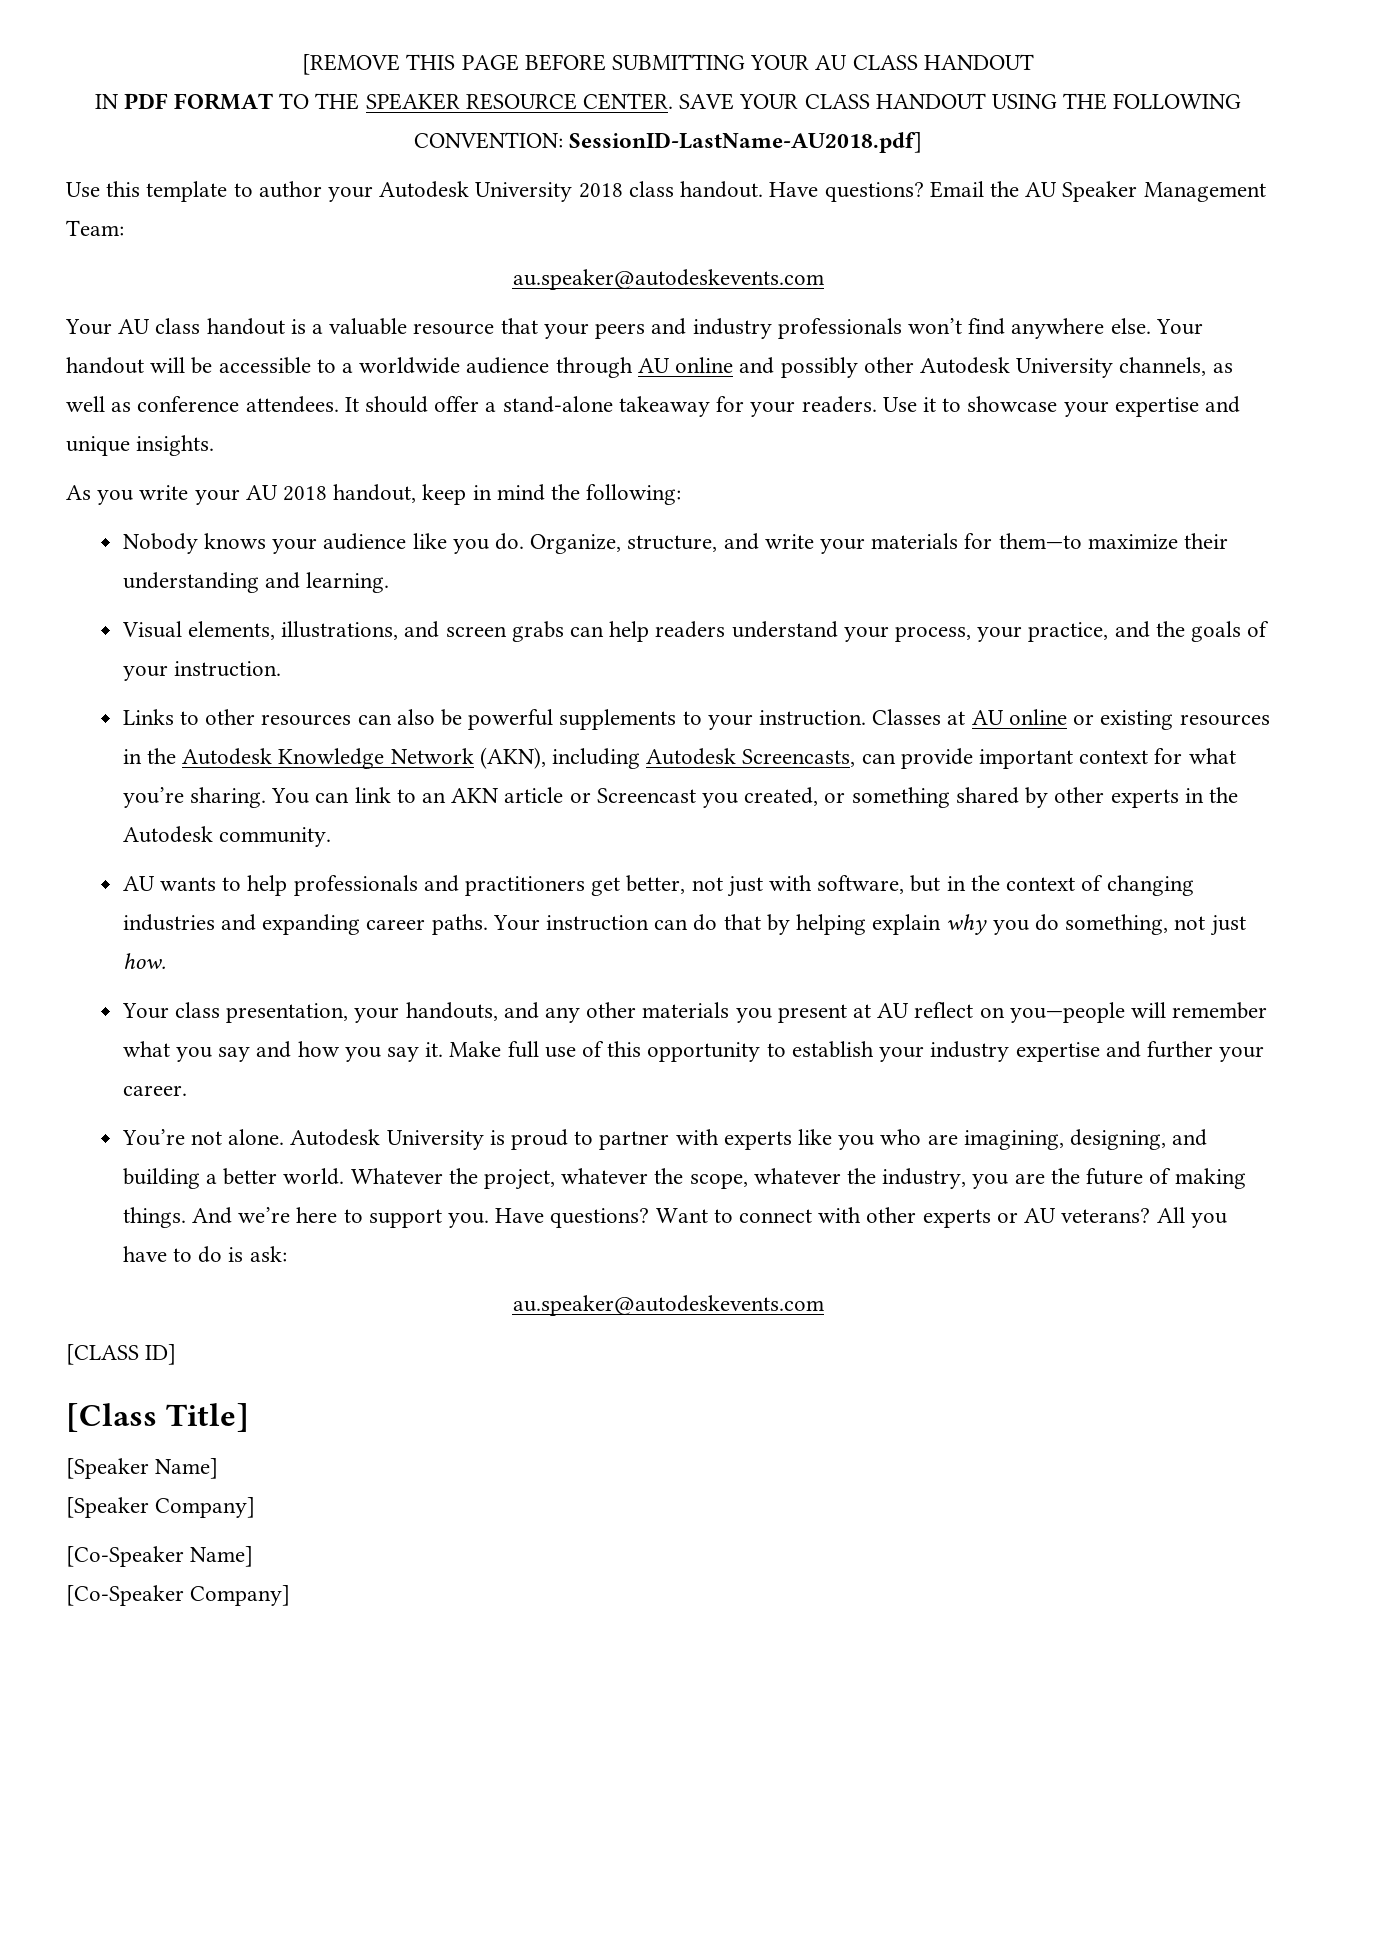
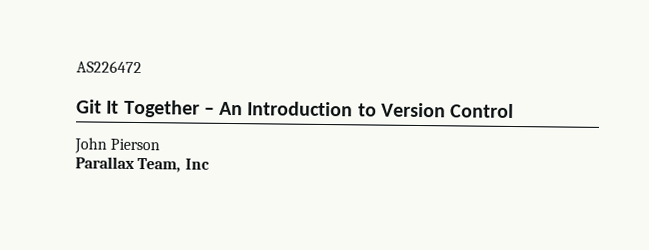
[302,54,1034,75] [94,93,1242,110] [413,132,923,153] [66,181,1266,202] [66,220,124,236] [512,269,824,290] [65,318,1203,339] [66,357,1233,378] [66,396,1240,417] [66,435,215,456] [66,484,682,505] [122,533,1229,554] [122,572,390,593] [121,621,1270,642] [122,661,281,681] [122,709,1270,730] [122,747,1236,769] [122,787,1238,808] [122,826,331,847] [122,875,1194,897] [122,914,1246,936] [122,953,166,969] [121,1002,1268,1023] [122,1041,1265,1062] [122,1085,187,1096] [121,1129,1208,1150] [122,1168,1246,1190] [122,1207,1227,1228] [122,1246,287,1263] [512,1295,824,1316] [66,1344,177,1365] [66,1403,249,1432] [66,1458,219,1479] [66,1497,256,1518] [66,1546,254,1567] [66,1585,291,1606] [REMOVE THIS PAGE BEFORE SUBMITTING YOUR AU CLASS HANDOUT // IN PDF FORMAT TO THE SPEAKER RESOURCE CENTER. SAVE YOUR CLASS HANDOUT USING THE FOLLOWING CONVENTION: SessionID-LastName-AU2018.pdf] // Use this template to author your Autodesk University 2018 class handout. Have questions? Email the AU Speaker Management Team: // au.speaker@autodeskevents.com // Your AU class handout is a valuable resource that your peers and industry professionals won’t find anywhere else. Your handout will be accessible to a worldwide audience through AU online and possibly other Autodesk University channels, as well as conference attendees. It should offer a stand-alone takeaway for your readers. Use it to showcase your expertise and unique insights. // As you write your AU 2018 handout, keep in mind the following: // Nobody knows your audience like you do. Organize, structure, and write your materials for them—to maximize their understanding and learning. // Visual elements, illustrations, and screen grabs can help readers understand your process, your practice, and the goals of your instruction. // Links to other resources can also be powerful supplements to your instruction. Classes at AU online or existing resources in the Autodesk Knowledge Network (AKN), including Autodesk Screencasts, can provide important context for what you’re sharing. You can link to an AKN article or Screencast you created, or something shared by other experts in the Autodesk community. // AU wants to help professionals and practitioners get better, not just with software, but in the context of changing industries and expanding career paths. Your instruction can do that by helping explain why you do something, not just how. // Your class presentation, your handouts, and any other materials you present at AU reflect on you—people will remember what you say and how you say it. Make full use of this opportunity to establish your industry expertise and further your career. // You’re not alone. Autodesk University is proud to partner with experts like you who are imagining, designing, and building a better world. Whatever the project, whatever the scope, whatever the industry, you are the future of making things. And we’re here to support you. Have questions? Want to connect with other experts or AU veterans? All you have to do is ask: // au.speaker@autodeskevents.com // [CLASS ID] // [Class Title] // [Speaker Name] // [Speaker Company] // [Co-Speaker Name] // [Co-Speaker Company] -> [76,60,142,74] [76,99,515,119] [74,137,161,154] [75,156,210,173] AS226472 // Git It Together – An Introduction to Version Control // John Pierson // Parallax Team, Inc

